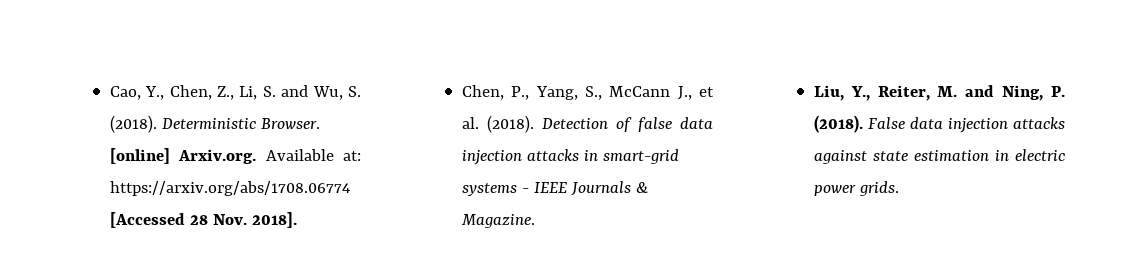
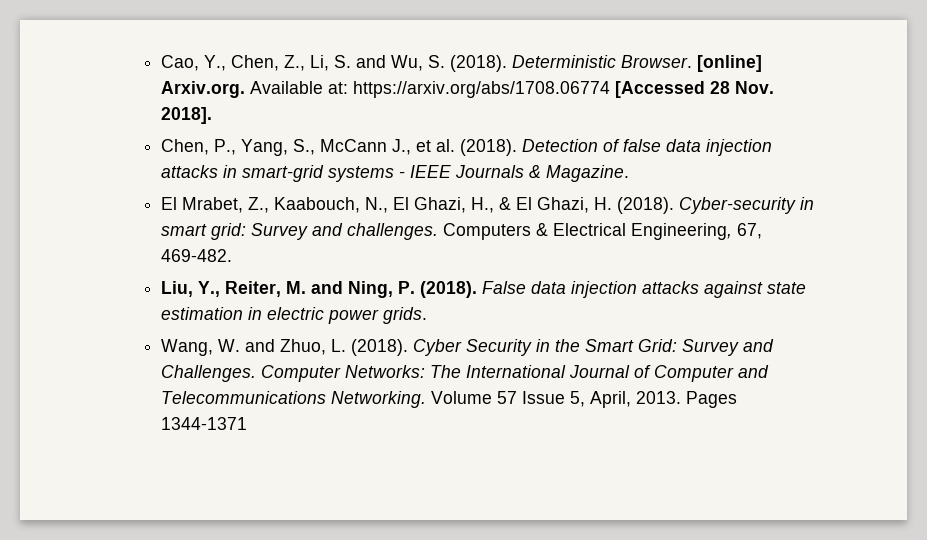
(535, 221) none -> [160,197,814,214] [160,223,762,240] [160,249,232,262] // El Mrabet, Z., Kaabouch, N., El Ghazi, H., & El Ghazi, H. (2018). Cyber-security in smart grid: Survey and challenges. Computers & Electrical Engineering, 67, 469-482.
(899, 188) none -> [160,339,774,356] [160,365,769,382] [160,391,737,408] [160,417,247,430] // Wang, W. and Zhuo, L. (2018). Cyber Security in the Smart Grid: Survey and Challenges. Computer Networks: The International Journal of Computer and Telecommunications Networking. Volume 57 Issue 5, April, 2013. Pages 1344-1371

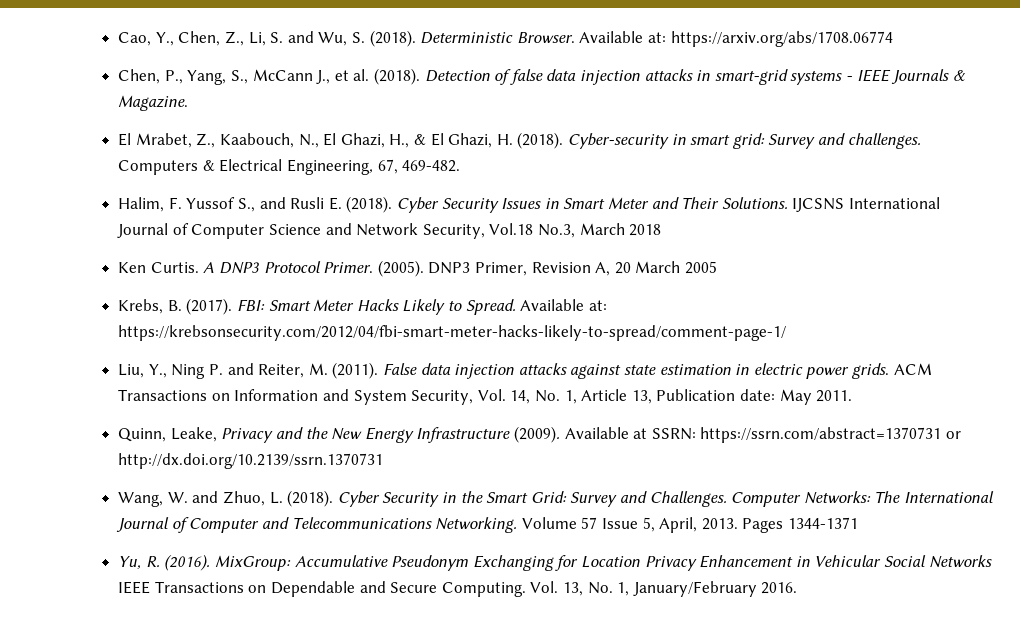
[696,55,762,72] [160,81,245,98] [online] Arxiv.org. -> (575, 37) none
[614,81,774,98] [160,107,212,124] [Accessed 28 Nov. 2018]. -> (893, 39) none
[160,281,477,298] Liu, Y., Reiter, M. and Ning, P. (2018). -> [118,196,940,213] [117,223,662,239] [118,260,717,277] [118,298,607,315] [118,325,787,341] [118,362,379,379] Halim, F. Yussof S., and Rusli E. (2018). Cyber Security Issues in Smart Meter and Their Solutions. IJCSNS International Journal of Computer Science and Network Security, Vol.18 No.3, March 2018 // Ken Curtis. A DNP3 Protocol Primer. (2005). DNP3 Primer, Revision A, 20 March 2005 // Krebs, B. (2017). FBI: Smart Meter Hacks Likely to Spread. Available at: https://krebsonsecurity.com/2012/04/fbi-smart-meter-hacks-likely-to-spread/comment-page-1/ // Liu, Y., Ning P. and Reiter, M. (2011).
(427, 315) none -> [893,363,932,375] [118,389,853,405] [118,426,961,443] [118,453,384,469] ACM Transactions on Information and System Security, Vol. 14, No. 1, Article 13, Publication date: May 2011. // Quinn, Leake, Privacy and the New Energy Infrastructure (2009). Available at SSRN: https://ssrn.com/abstract=1370731 or http://dx.doi.org/10.2139/ssrn.1370731
(247, 423) none -> [118,554,992,571] [118,581,798,597] // Yu, R. (2016). MixGroup: Accumulative Pseudonym Exchanging for Location Privacy Enhancement in Vehicular Social Networks IEEE Transactions on Dependable and Secure Computing. Vol. 13, No. 1, January/February 2016.

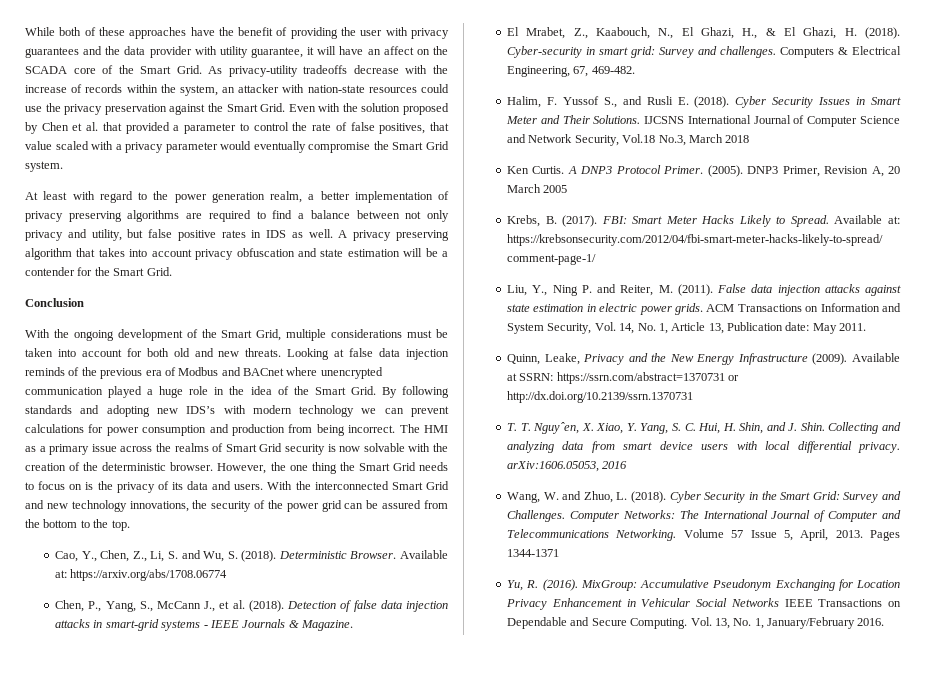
(118, 39) none -> [25,27,450,39] [25,46,449,58] [25,65,448,77] [25,84,450,96] [25,103,449,115] [25,122,450,134] [25,141,449,153] [25,161,63,172] [25,191,449,203] [25,210,450,222] [25,229,450,241] [25,248,449,260] [25,267,172,276] [25,298,84,307] [25,329,449,341] [25,348,449,360] [25,367,383,379] [25,386,449,398] [25,405,450,417] [25,424,448,436] [25,443,449,455] [25,462,448,474] [25,481,449,493] [25,500,449,512] [25,519,130,531] While both of these approaches have the benefit of providing the user with privacy guarantees and the data provider with utility guarantee, it will have an affect on the SCADA core of the Smart Grid. As privacy-utility tradeoffs decrease with the increase of records within the system, an attacker with nation-state resources could use the privacy preservation against the Smart Grid. Even with the solution proposed by Chen et al. that provided a parameter to control the rate of false positives, that value scaled with a privacy parameter would eventually compromise the Smart Grid system. // At least with regard to the power generation realm, a better implementation of privacy preserving algorithms are required to find a balance between not only privacy and utility, but false positive rates in IDS as well. A privacy preserving algorithm that takes into account privacy obfuscation and state estimation will be a contender for the Smart Grid. // Conclusion // With the ongoing development of the Smart Grid, multiple considerations must be taken into account for both old and new threats. Looking at false data injection reminds of the previous era of Modbus and BACnet where unencrypted communication played a huge role in the idea of the Smart Grid. By following standards and adopting new IDS’s with modern technology we can prevent calculations for power consumption and production from being incorrect. The HMI as a primary issue across the realms of Smart Grid security is now solvable with the creation of the deterministic browser. However, the one thing the Smart Grid needs to focus on is the privacy of its data and users. With the interconnected Smart Grid and new technology innovations, the security of the power grid can be assured from the bottom to the top. //
(384, 461) none -> [507,422,901,434] [507,441,900,453] [507,461,628,472] // T. T. Nguyˆen, X. Xiao, Y. Yang, S. C. Hui, H. Shin, and J. Shin. Collecting and analyzing data from smart device users with local differential privacy. arXiv:1606.05053, 2016

